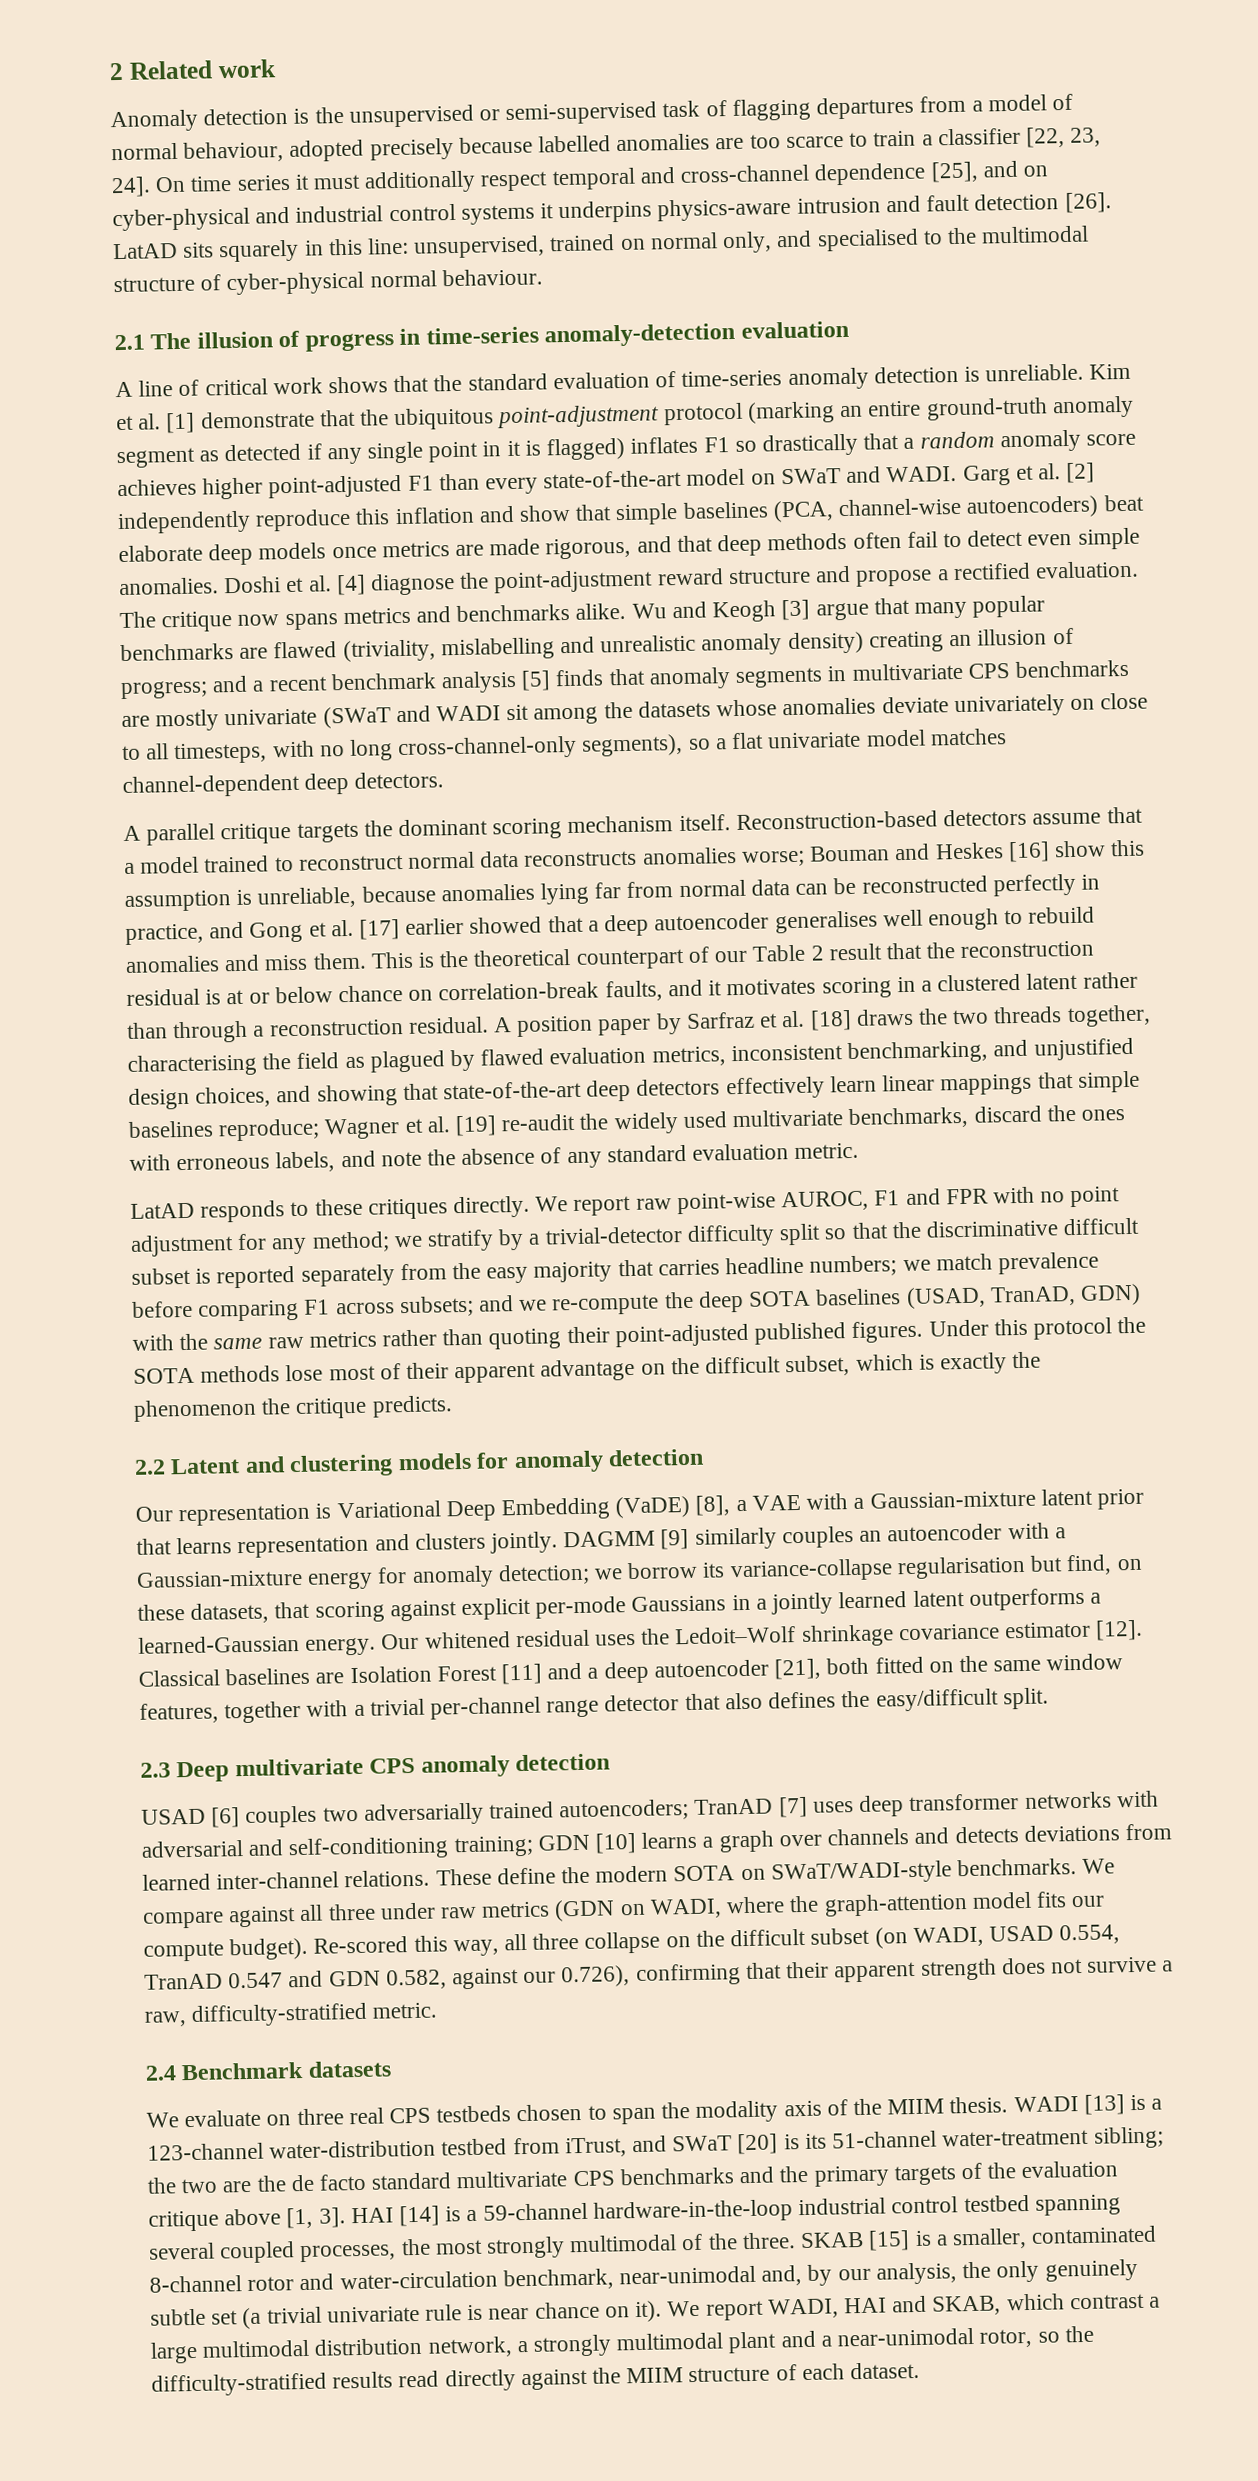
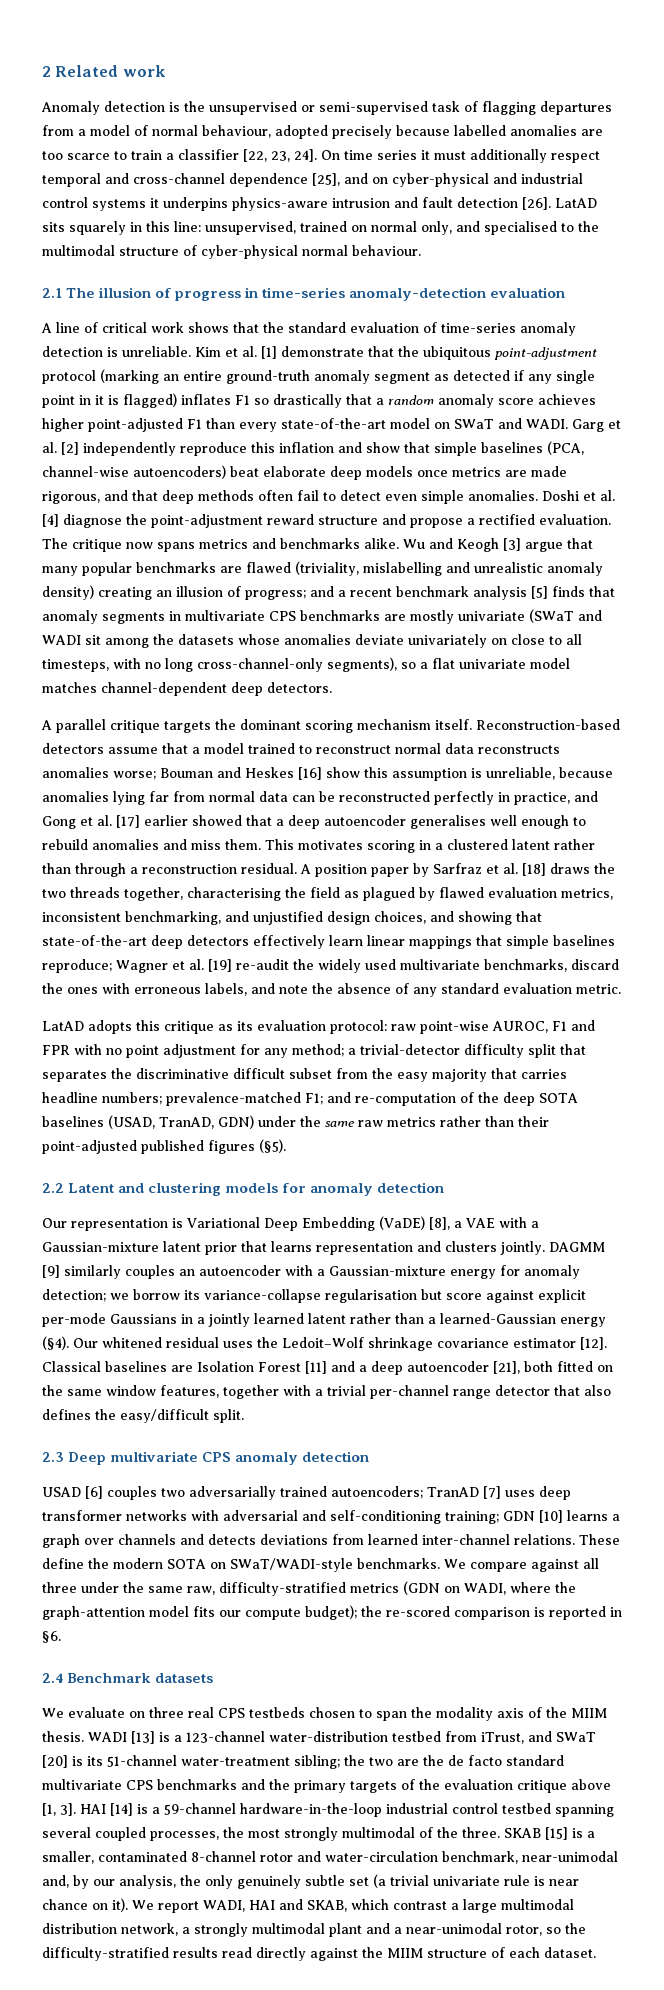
[418,940,1095,970] [126,979,723,1006] is the theoretical counterpart of our Table 2 result that the reconstruction residual is at or below chance on correlation-break faults, and it -> (294, 844) none
[200,1195,632,1223] responds to these critiques directly. We report -> [88,1020,387,1034] adopts this critique as its evaluation protocol:
[393,1228,525,1252] we stratify by -> (344, 1050) none
[824,1222,889,1240] so that -> [560,1044,586,1055] [42,1070,107,1082] that separates
[195,1264,395,1289] is reported separately -> (332, 1073) none
[902,1251,1099,1275] [132,1294,660,1322] we match prevalence before comparing F1 across subsets; and we re-compute -> [166,1092,474,1106] prevalence-matched F1; and re-computation of
[132,1334,174,1351] with -> [258,1116,296,1127] under
[488,1328,562,1350] quoting -> (514, 1121) none
[851,1316,1147,1344] [133,1351,1042,1384] [133,1395,453,1422] figures. Under this protocol the SOTA methods lose most of their apparent advantage on the difficult subset, which is exactly the phenomenon the critique predicts. -> [208,1139,286,1154] figures (§5).
[1066,1554,1143,1576] [137,1601,385,1624] find, on these datasets, that scoring -> [446,1293,482,1300] score
[968,1587,1101,1611] [138,1634,377,1656] outperforms a learned-Gaussian energy. -> [350,1313,606,1327] [42,1336,69,1350] rather than a learned-Gaussian energy (§4).
[440,1906,478,1919] raw -> [123,1582,346,1596] the same raw, difficulty-stratified
[229,1924,1121,1961] [144,1956,1174,1990] [144,2002,438,2027] budget). Re-scored this way, all three collapse on the difficult subset (on WADI, USAD 0.554, TranAD 0.547 and GDN 0.582, against our 0.726), confirming that their apparent strength does not survive a raw, difficulty-stratified metric. -> [305,1605,622,1620] [42,1631,61,1643] budget); the re-scored comparison is reported in §6.

